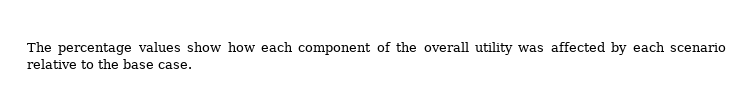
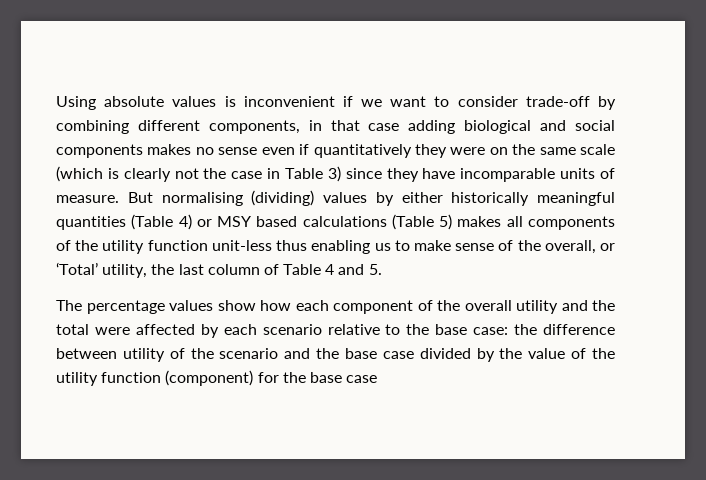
(27, 47) none -> [56,96,616,110] [56,120,616,134] [56,144,616,158] [56,166,615,182] [56,190,615,206] [56,214,615,230] [56,240,615,254] [56,262,382,278] Using absolute values is inconvenient if we want to consider trade-off by combining different components, in that case adding biological and social components makes no sense even if quantitatively they were on the same scale (which is clearly not the case in Table 3) since they have incomparable units of measure. But normalising (dividing) values by either historically meaningful quantities (Table 4) or MSY based calculations (Table 5) makes all components of the utility function unit-less thus enabling us to make sense of the overall, or ‘Total’ utility, the last column of Table 4 and 5. //
[518,45,545,52] was -> [561,300,615,311] [56,324,130,335] and the total were
[158,62,192,69] case. -> [473,324,615,335] [56,348,615,362] [56,370,378,386] case: the difference between utility of the scenario and the base case divided by the value of the utility function (component) for the base case

